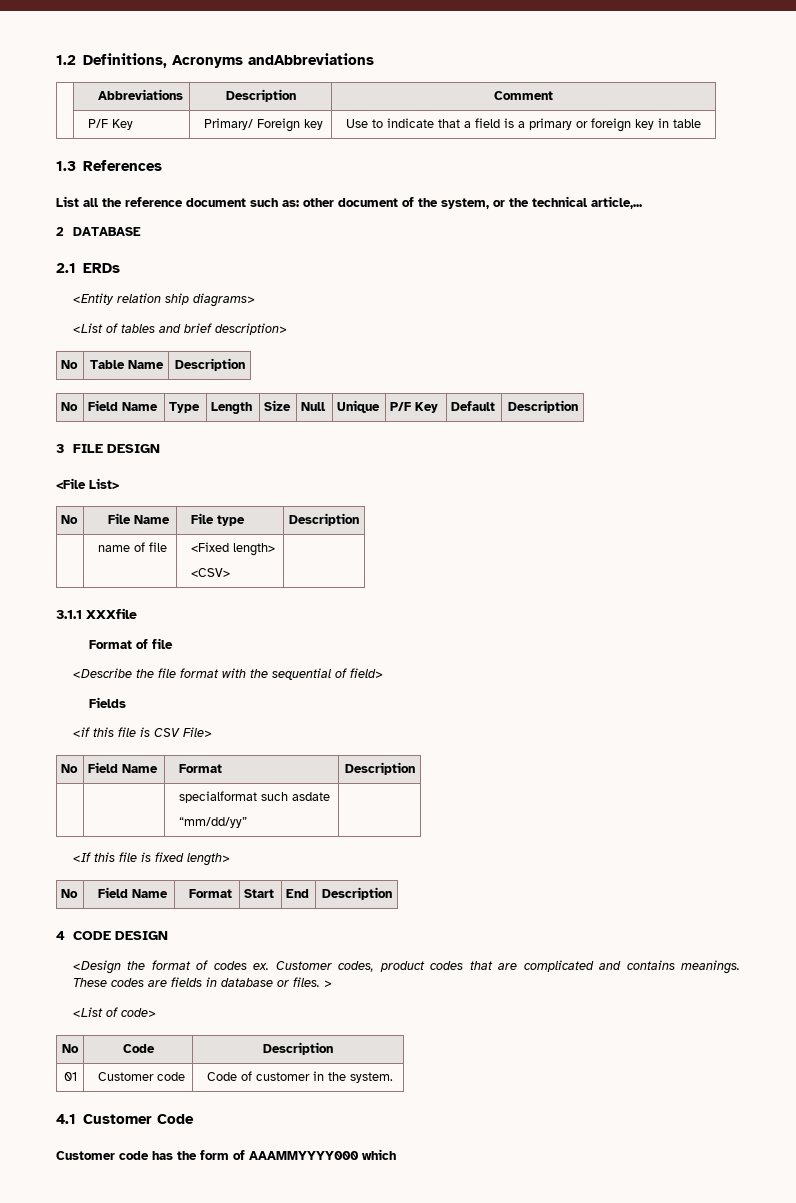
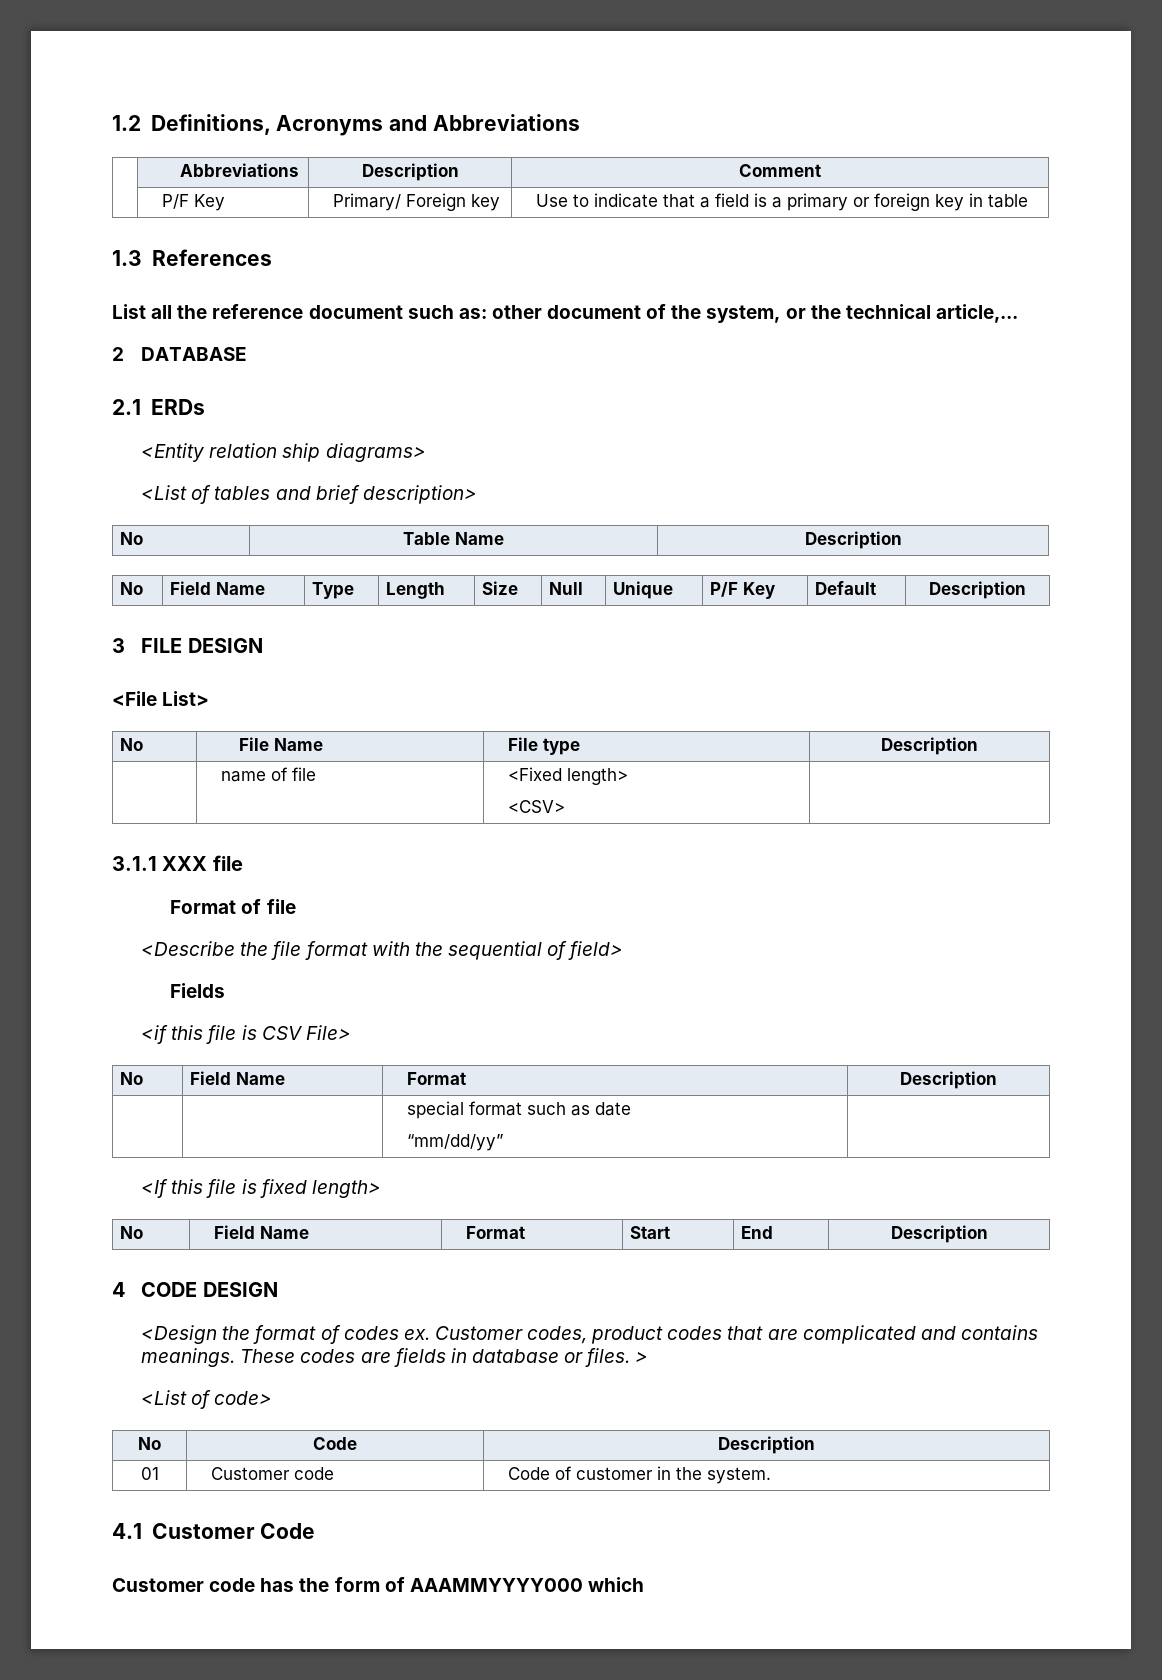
[247,53,374,65] andAbbreviations -> [388,114,580,131] and Abbreviations
[86,608,137,619] XXXfile -> [162,855,243,871] XXX file
[179,791,331,803] specialformat such asdate -> [407,1101,632,1119] special format such as date

